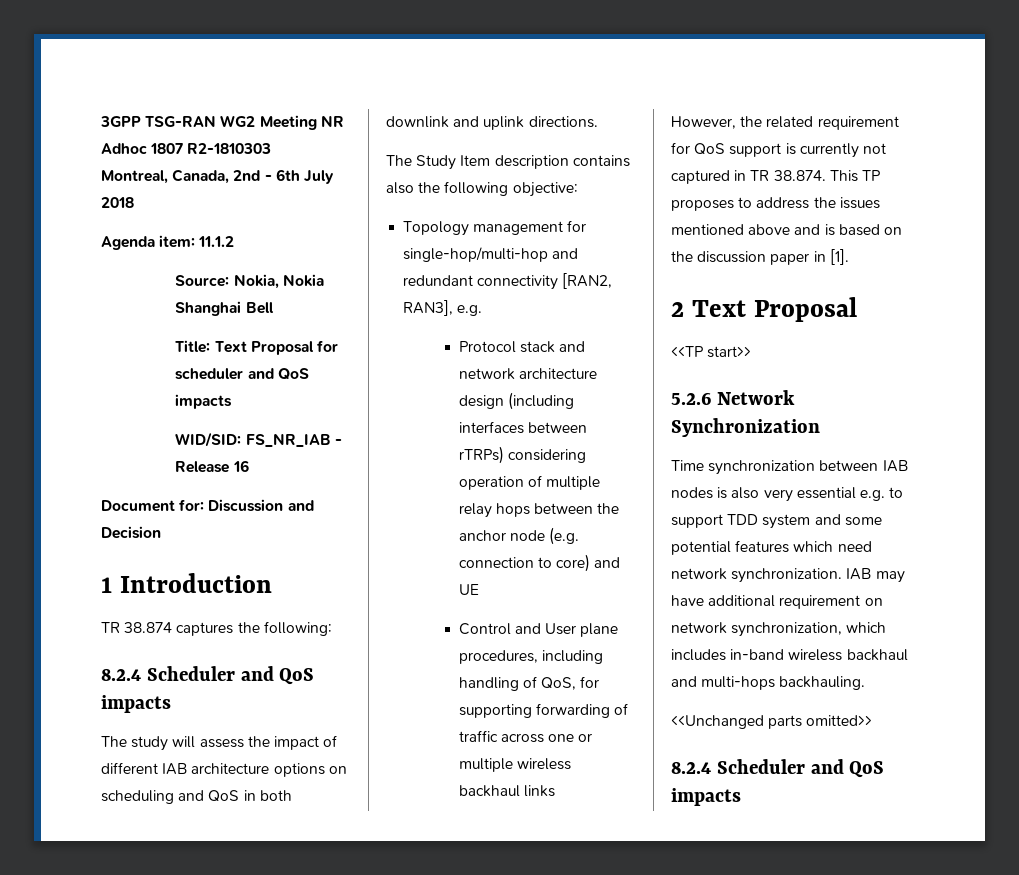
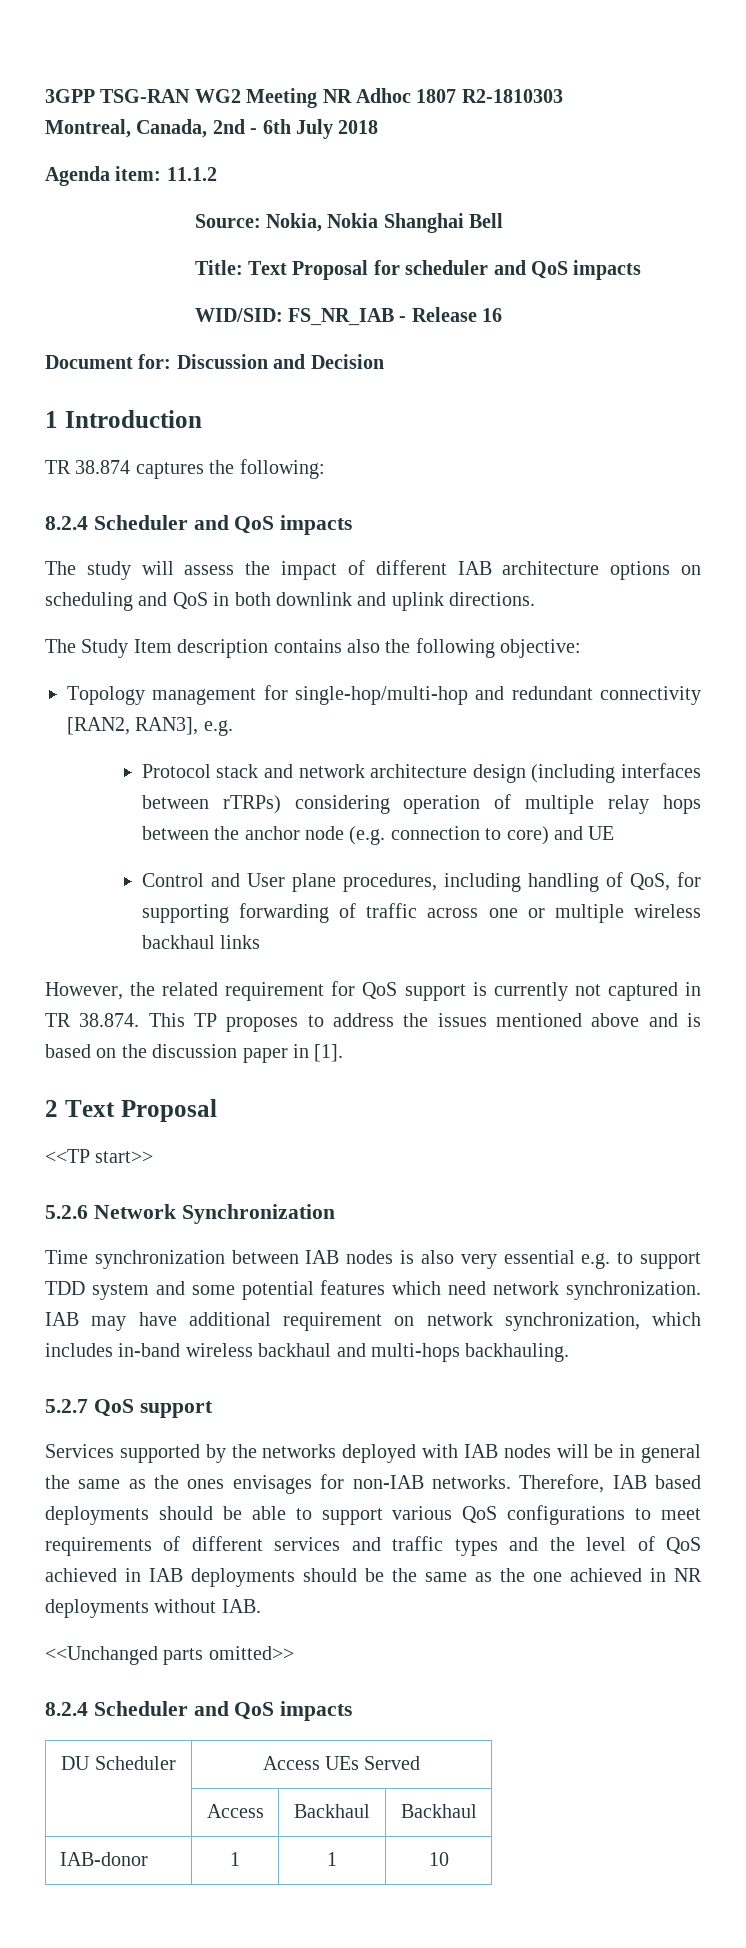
(866, 683) none -> [45,1399,213,1418] [45,1444,702,1463] [45,1474,702,1494] [45,1505,701,1525] [45,1536,701,1556] [45,1568,702,1587] [45,1599,261,1618] // 5.2.7 QoS support // Services supported by the networks deployed with IAB nodes will be in general the same as the ones envisages for non-IAB networks. Therefore, IAB based deployments should be able to support various QoS configurations to meet requirements of different services and traffic types and the level of QoS achieved in IAB deployments should be the same as the one achieved in NR deployments without IAB.
(741, 797) none -> [61,1756,176,1770] [262,1756,421,1770] [206,1804,264,1818] [294,1804,370,1818] [400,1804,477,1818] [59,1852,148,1866] [230,1852,240,1866] [327,1852,337,1866] [428,1852,449,1866] // DU Scheduler | Access UEs Served // | Access | Backhaul | Backhaul // IAB-donor | 1 | 1 | 10

